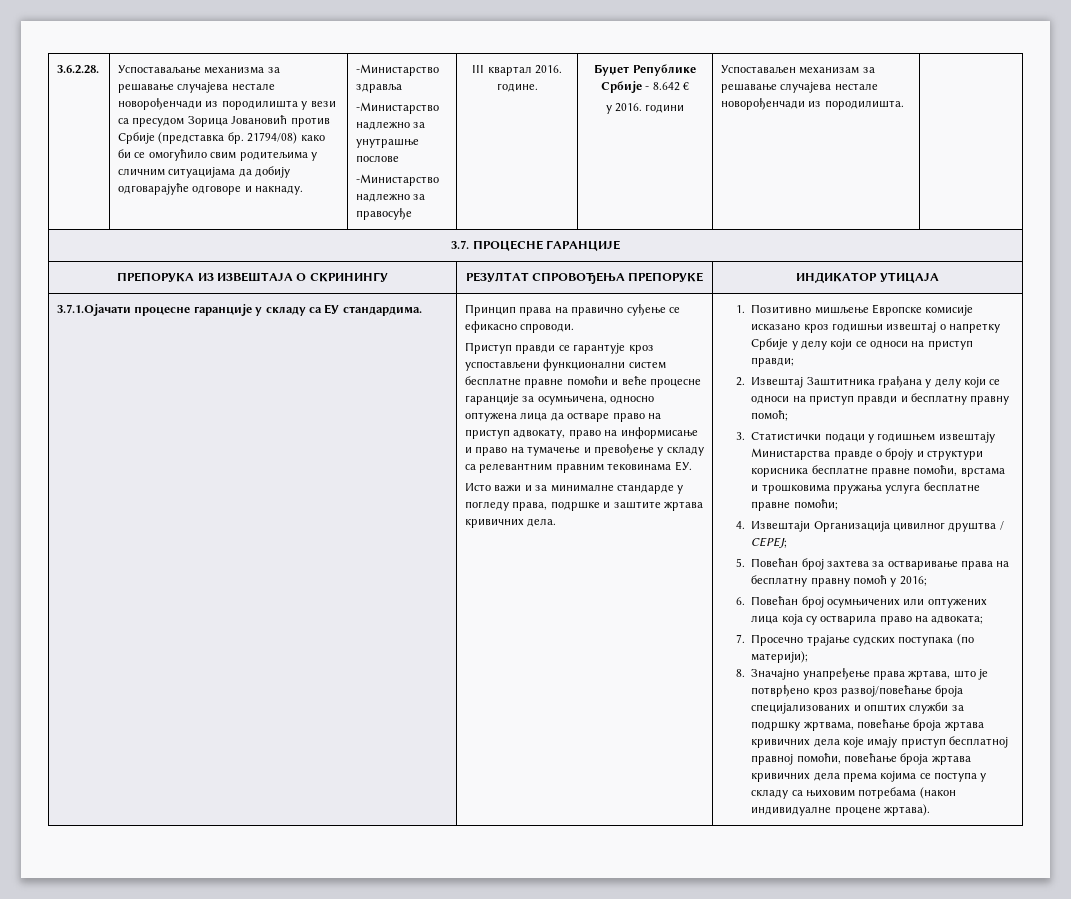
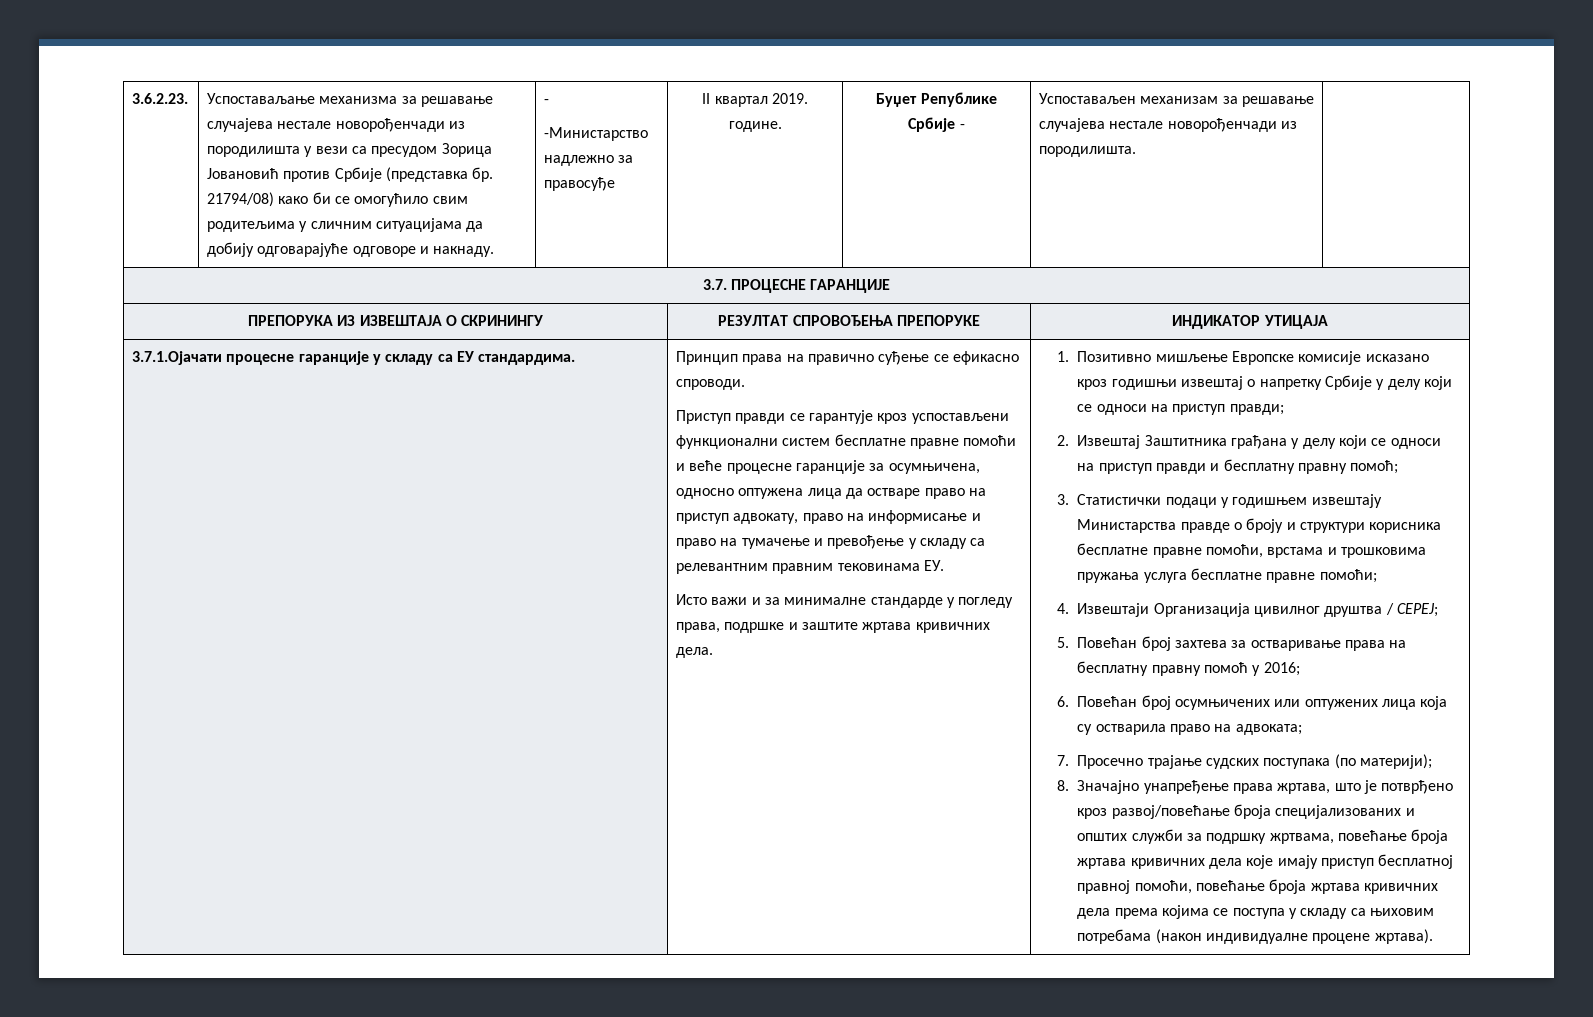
[57,65,100,74] 3.6.2.28. -> [132,93,189,104] 3.6.2.23.
[356,64,440,76] [356,83,403,93] [356,102,440,114] [356,121,426,130] [356,138,420,148] [356,155,400,163] -Министарство здравља // -Министарство надлежно за унутрашње послове -> [544,99,550,104] -
[472,65,562,76] III квартал 2016. -> [702,93,808,107] II квартал 2019.
[652,82,690,91] [605,103,685,114] 8.642 € // у 2016. години -> (965, 126) none

